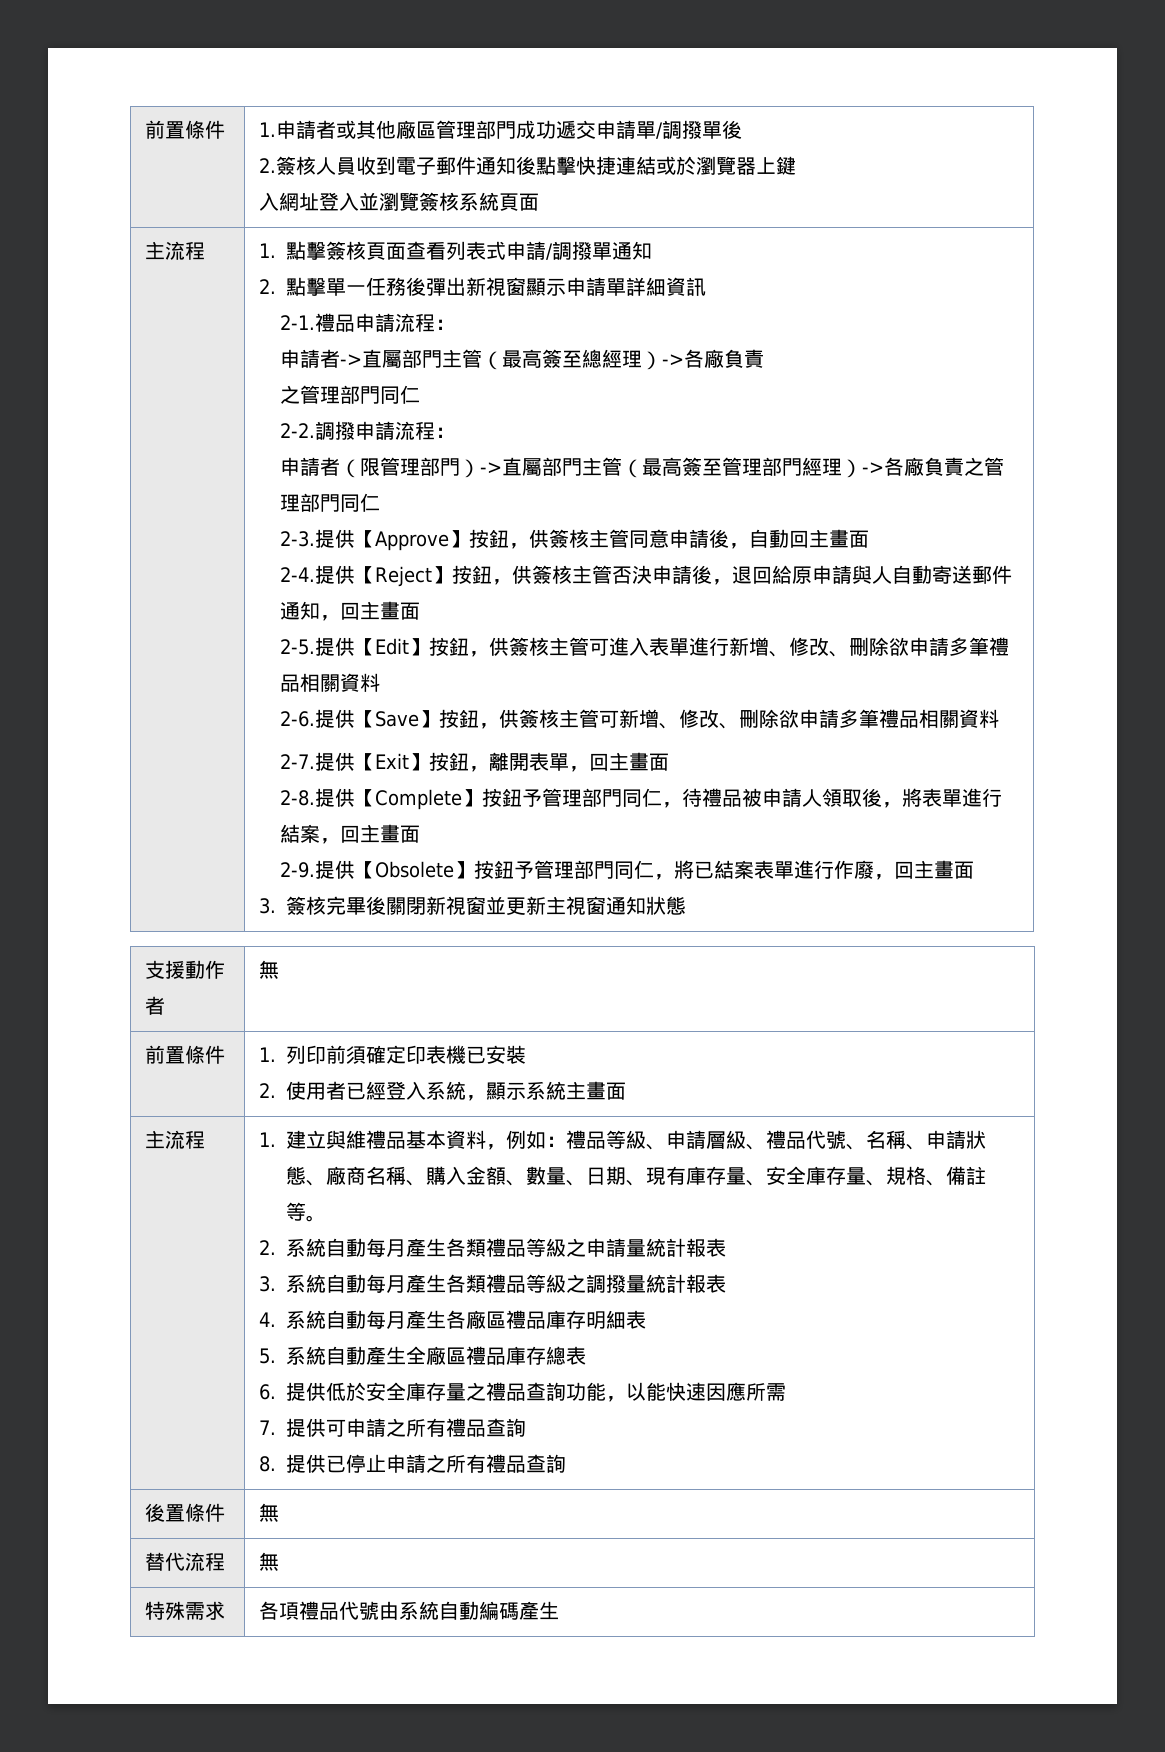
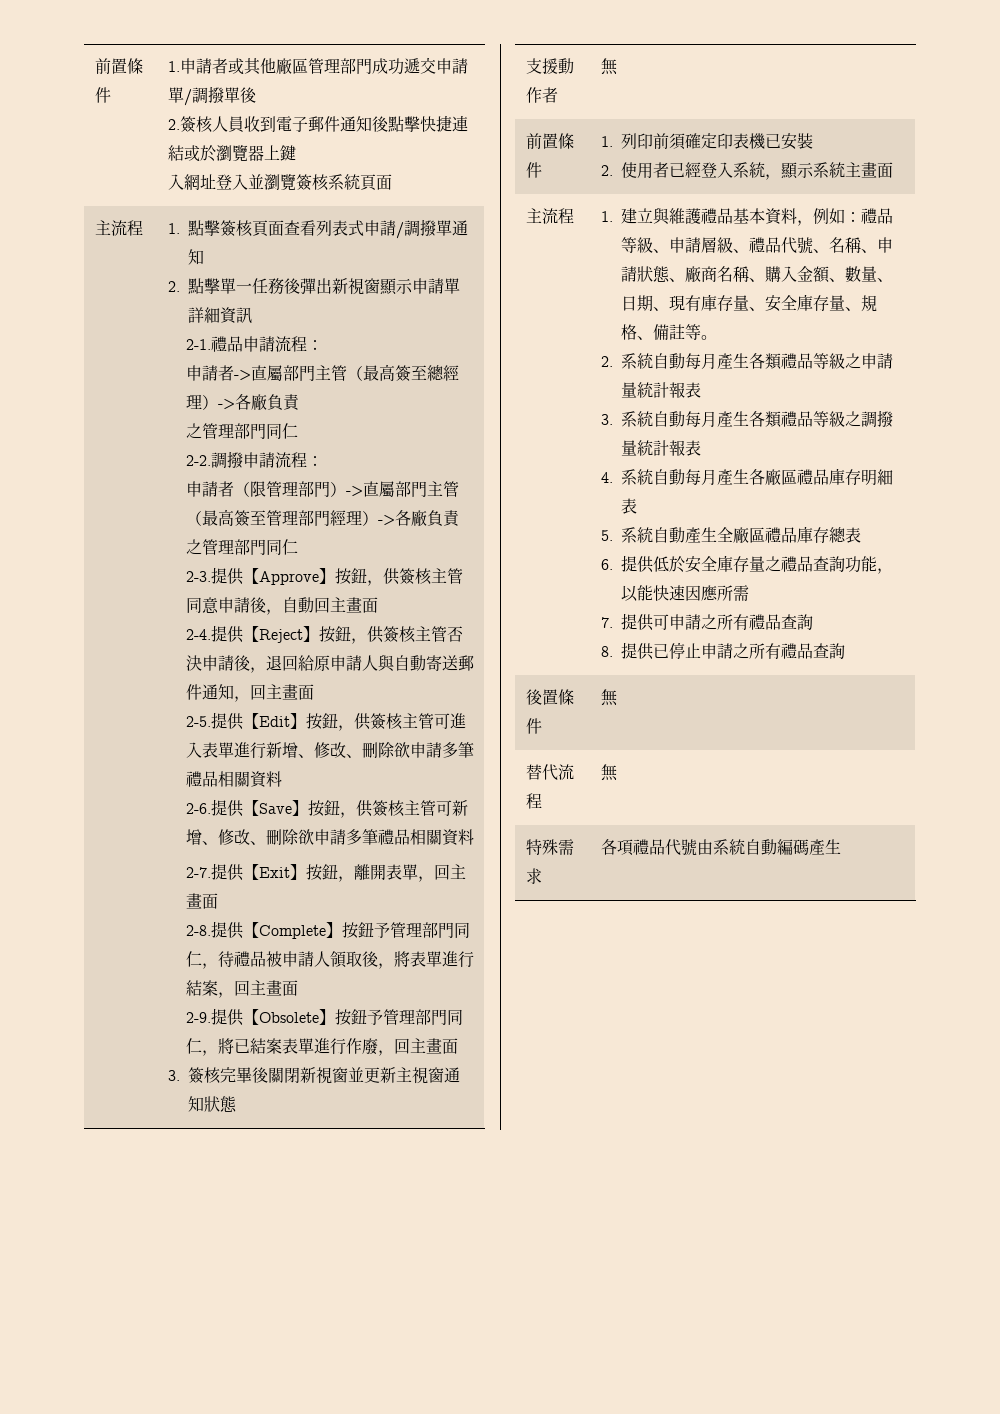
[852,565,893,584] 與人 -> [361,655,395,672] 人與
(367, 1139) none -> [684,208,701,224] 護

